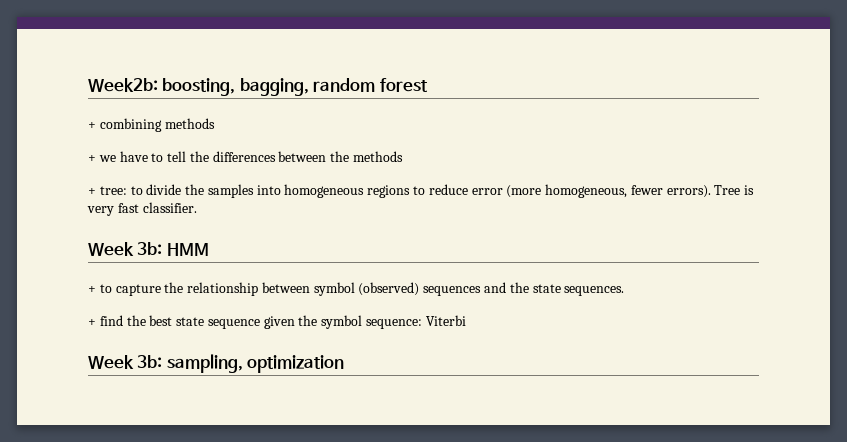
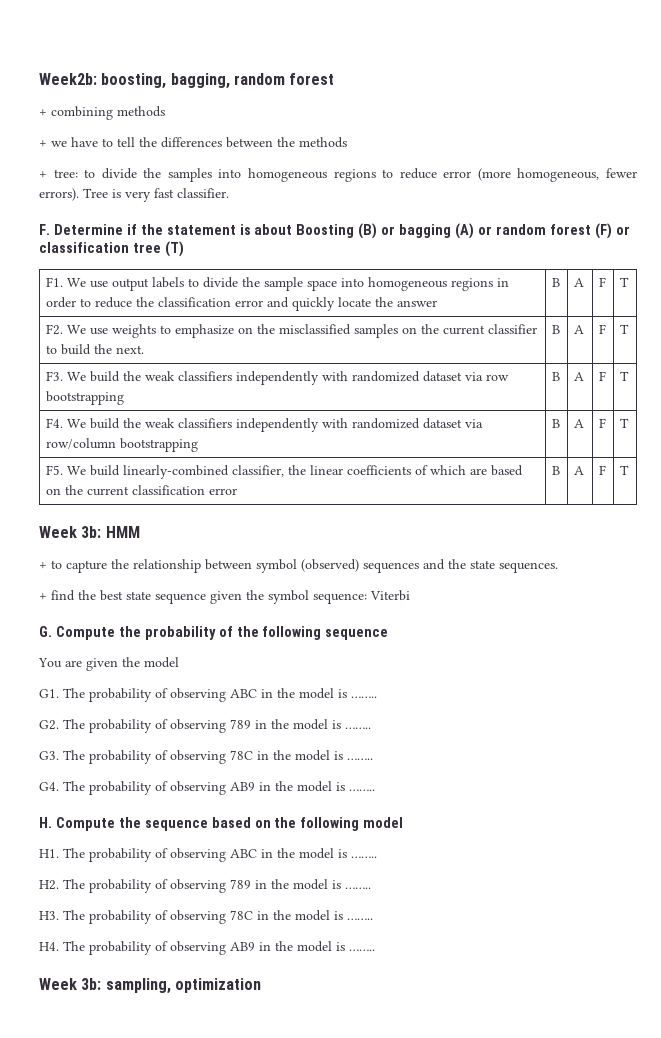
(197, 207) none -> [39,223,630,239] [39,241,184,257] [45,277,509,291] [45,297,437,311] [551,278,560,287] [573,278,584,287] [598,277,606,287] [619,277,629,287] [45,324,537,338] [45,344,144,355] [551,325,560,334] [573,325,584,334] [598,324,606,334] [619,324,629,334] [45,371,509,385] [45,391,124,405] [551,372,560,381] [573,372,584,381] [598,371,606,381] [619,371,629,381] [45,418,483,432] [45,438,198,452] [551,419,560,428] [573,419,584,428] [598,418,606,428] [619,418,629,428] [45,465,523,479] [45,485,237,496] [551,466,560,475] [573,466,584,475] [598,465,606,475] [619,465,629,475] // F. Determine if the statement is about Boosting (B) or bagging (A) or random forest (F) or classification tree (T) // F1. We use output labels to divide the sample space into homogeneous regions in order to reduce the classification error and quickly locate the answer | B | A | F | T // F2. We use weights to emphasize on the misclassified samples on the current classifier to build the next. | B | A | F | T // F3. We build the weak classifiers independently with randomized dataset via row bootstrapping | B | A | F | T // F4. We build the weak classifiers independently with randomized dataset via row/column bootstrapping | B | A | F | T // F5. We build linearly-combined classifier, the linear coefficients of which are based on the current classification error | B | A | F | T
(466, 320) none -> [39,626,389,640] [38,657,179,671] [39,688,377,702] [39,719,371,733] [39,750,373,764] [39,781,375,795] [39,817,404,831] [39,848,377,862] [39,879,371,893] [39,910,373,924] [39,941,375,955] // G. Compute the probability of the following sequence // You are given the model // G1. The probability of observing ABC in the model is …….. // G2. The probability of observing 789 in the model is …….. // G3. The probability of observing 78C in the model is …….. // G4. The probability of observing AB9 in the model is …….. // H. Compute the sequence based on the following model // H1. The probability of observing ABC in the model is …….. // H2. The probability of observing 789 in the model is …….. // H3. The probability of observing 78C in the model is …….. // H4. The probability of observing AB9 in the model is ……..

